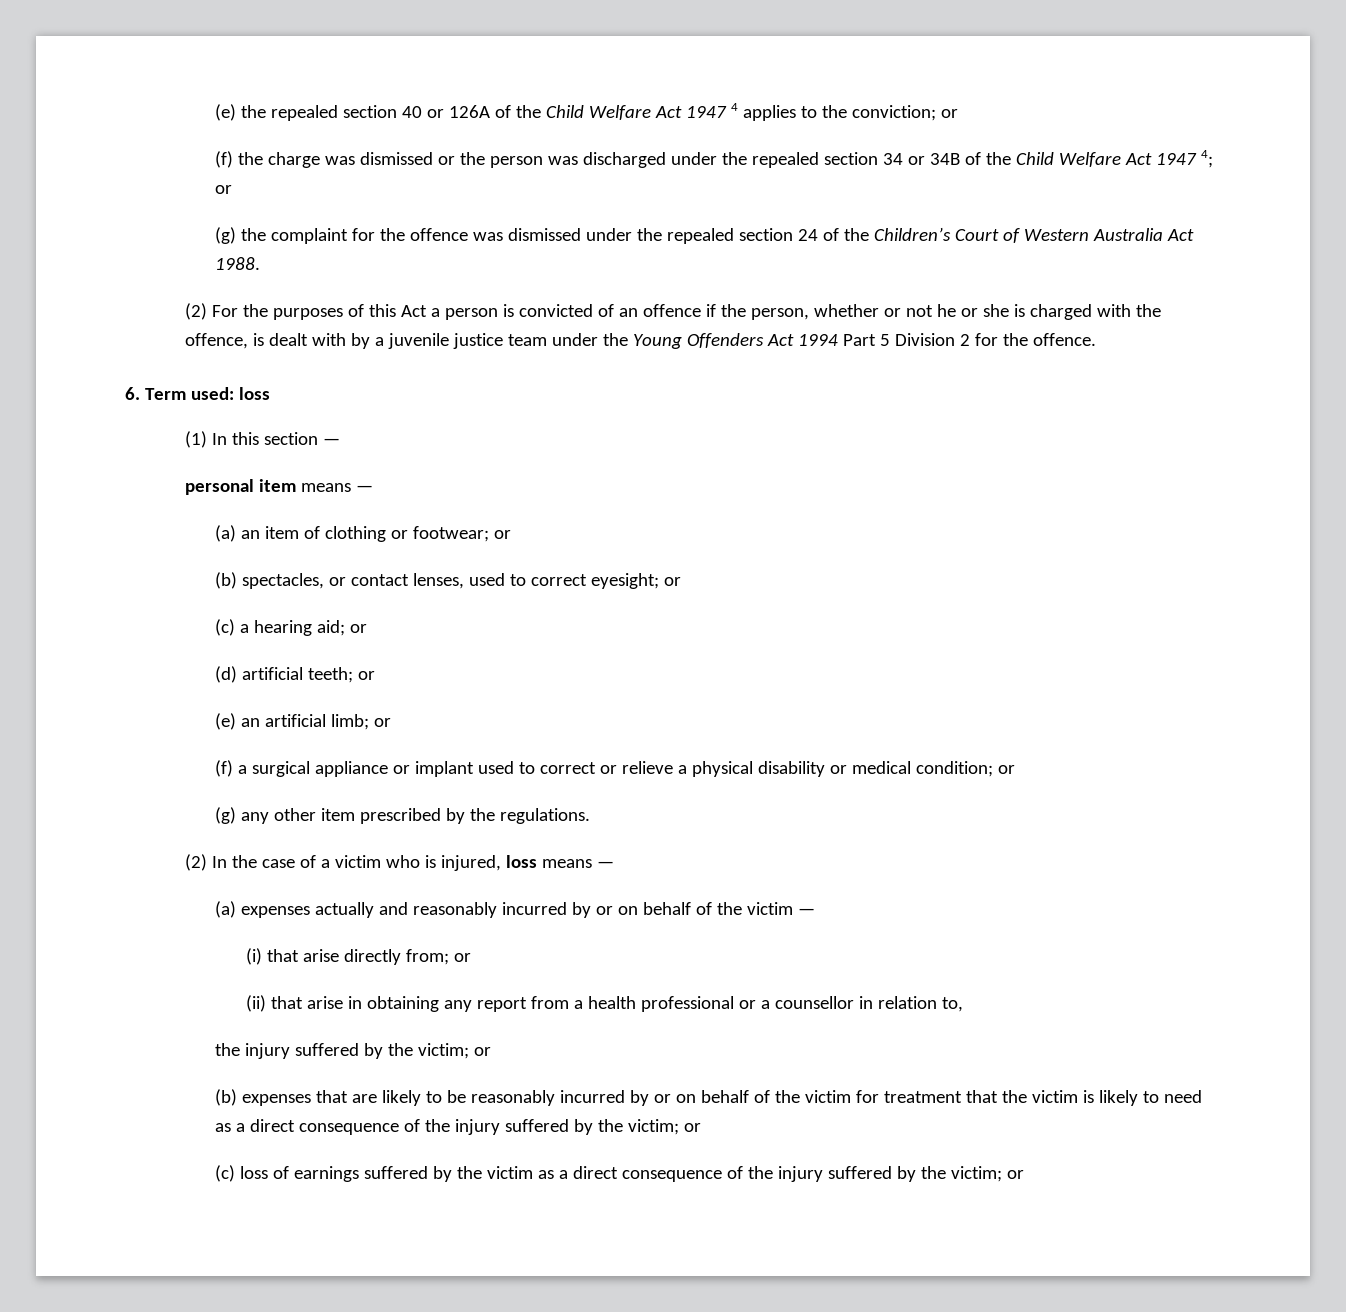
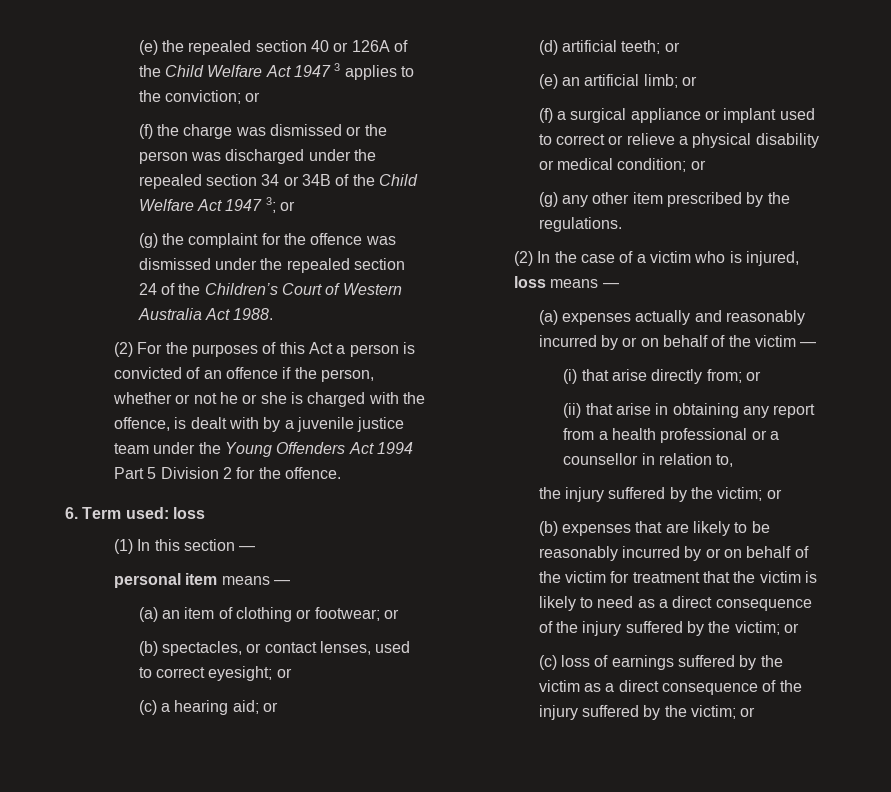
[731,103,739,111] 4 -> [334,63,341,71] 3
[1201,150,1214,168] 4; -> [265,197,276,213] 3;

